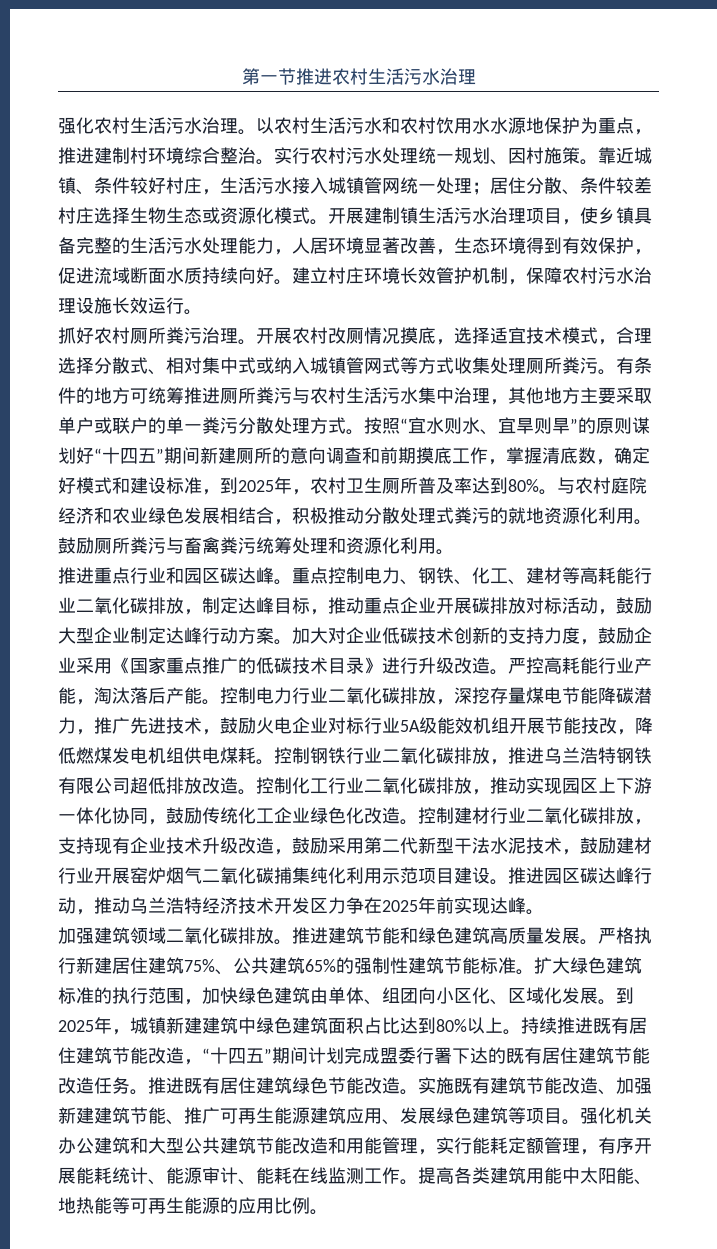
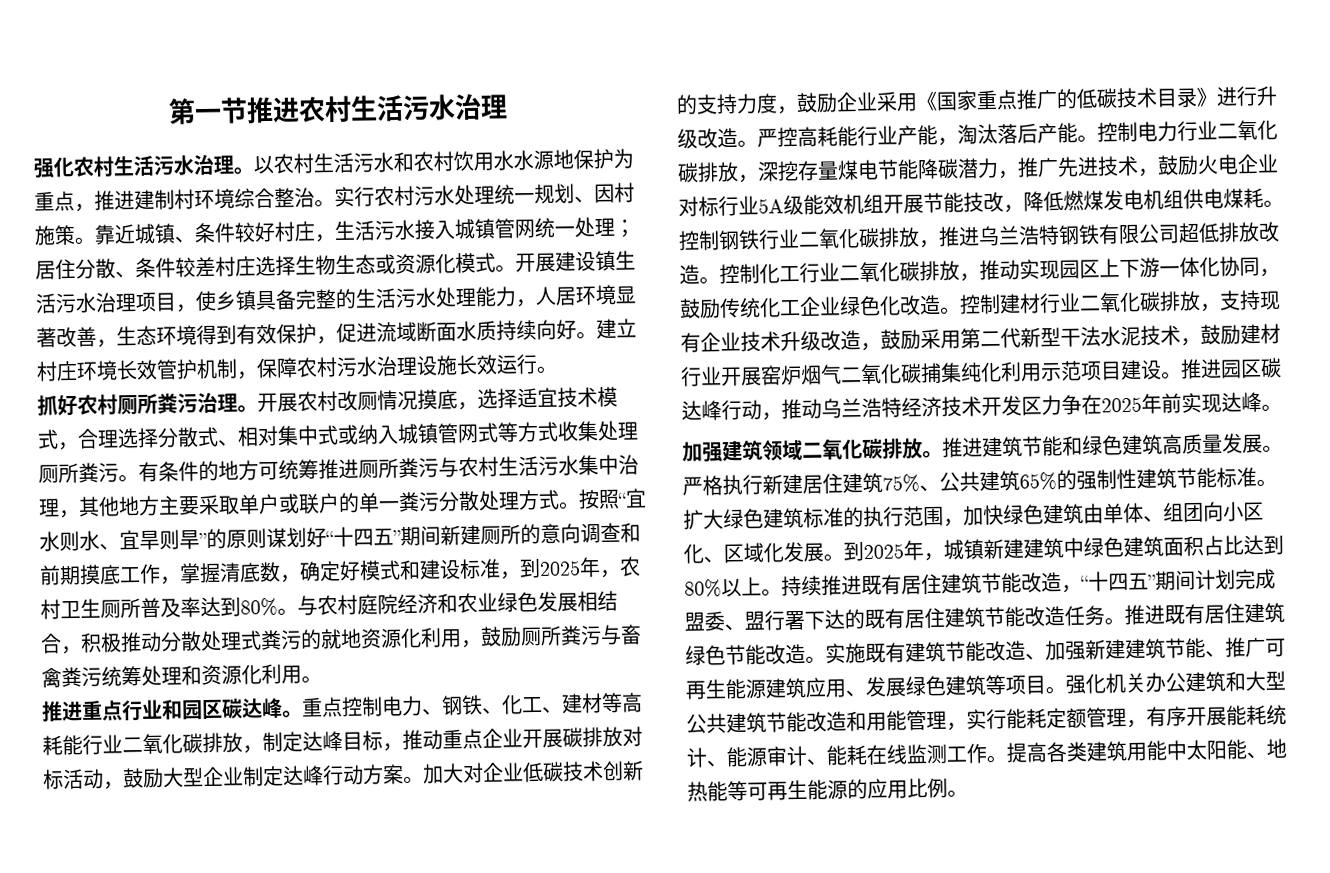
[382,207,400,224] 制 -> [575,251,596,272] 设
[634,519,652,525] 。 -> [461,639,482,649] ，
(416, 1055) none -> [724,611,765,631] 、盟

